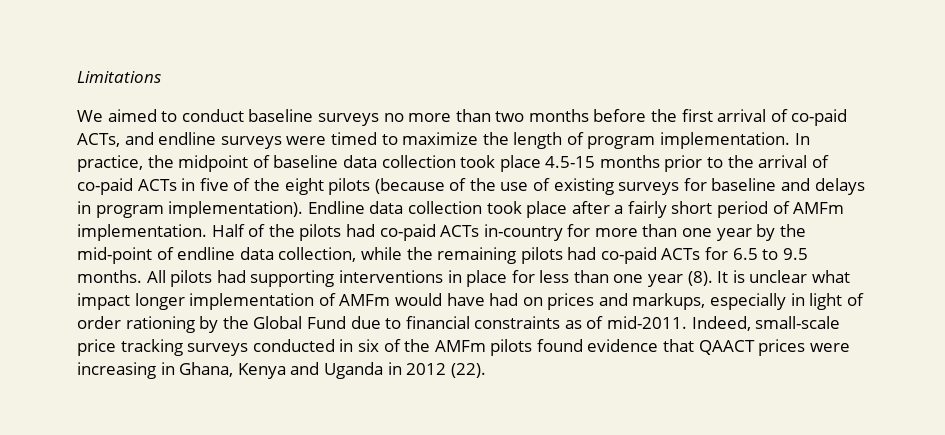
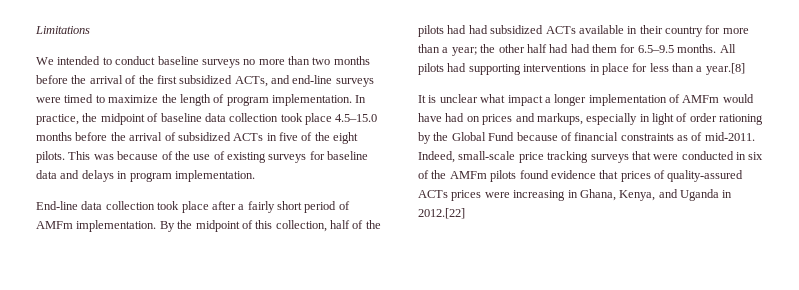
[107,109,157,122] aimed -> [57,56,101,65] intended
[681,109,848,126] first arrival of co-paid -> [89,75,233,84] arrival of the first subsidized
[158,132,217,145] endline -> [292,75,333,84] end-line
[545,155,829,172] [77,178,133,195] 4.5-15 months prior to the arrival of co-paid -> [335,114,378,122] [36,132,231,141] 4.5–15.0 months before the arrival of subsidized
[328,178,445,195] pilots (because -> [36,151,159,163] pilots. This was because
(777, 184) none -> [36,170,57,179] data
[168,201,365,218] implementation). Endline -> [174,170,255,182] [36,201,78,210] implementation. // End-line
[211,224,806,241] [77,247,808,264] Half of the pilots had co-paid ACTs in-country for more than one year by the mid-point of endline data collection, while the remaining pilots had co-paid ACTs for 6.5 to 9.5 -> [159,220,381,232] [418,25,749,37] [418,44,674,56] By the midpoint of this collection, half of the pilots had had subsidized ACTs available in their country for more than a year; the other half had had them for 6.5–9.5
[613,271,713,287] one year (8). -> [696,63,745,75] a year.[8] //
(130, 301) none -> [544,97,551,103] a
[350,316,402,329] due to -> [516,132,572,141] because of
(249, 349) none -> [631,151,679,160] that were
[698,340,755,355] QAACT -> [620,170,744,182] [418,190,448,198] prices of quality-assured ACTs
[237,363,286,379] Kenya -> [619,190,656,201] Kenya,
[406,363,486,378] 2012 (22). -> [418,208,465,219] 2012.[22]

